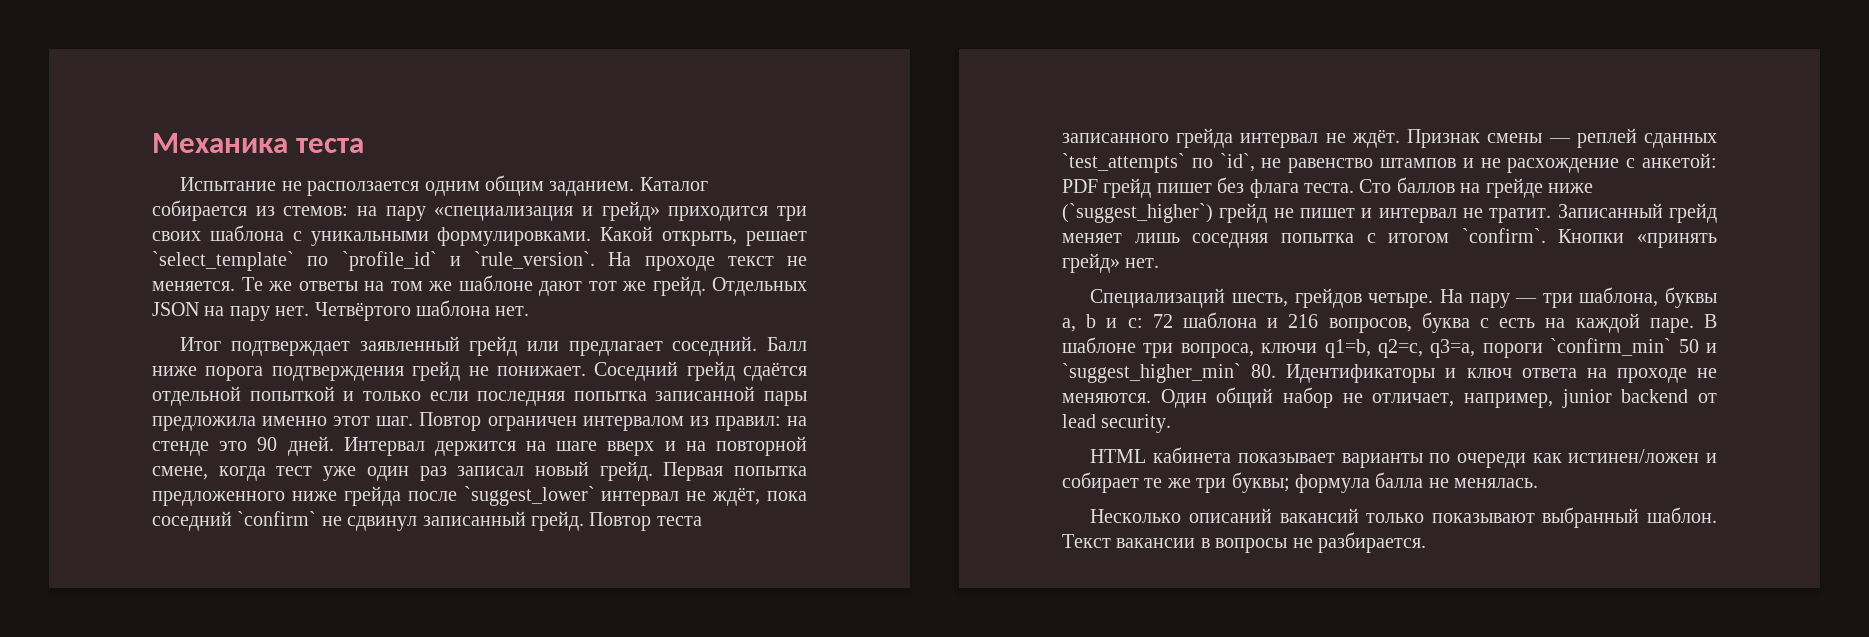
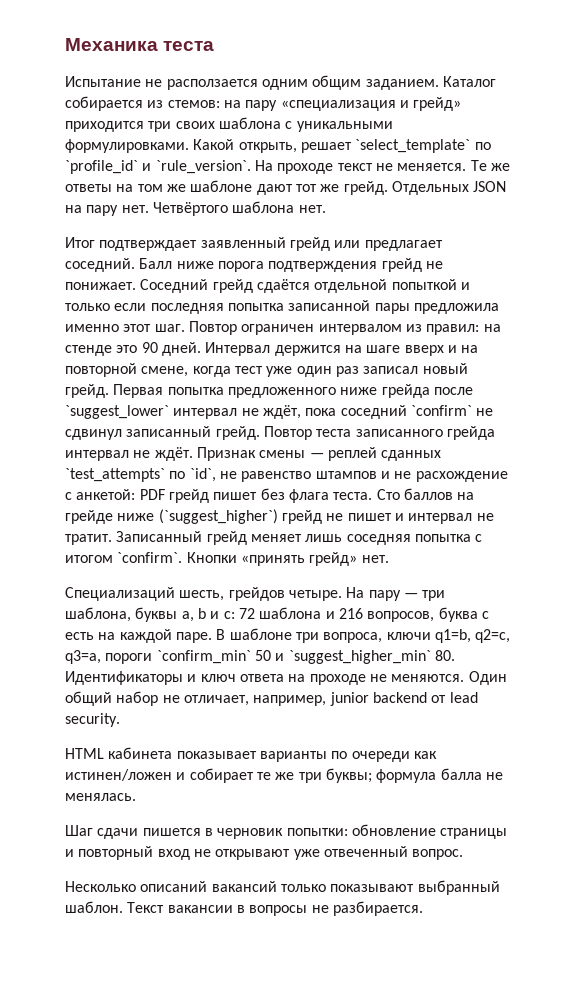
(1539, 483) none -> [65,824,508,839] [65,846,464,860] // Шаг сдачи пишется в черновик попытки: обновление страницы и повторный вход не открывают уже отвеченный вопрос.

